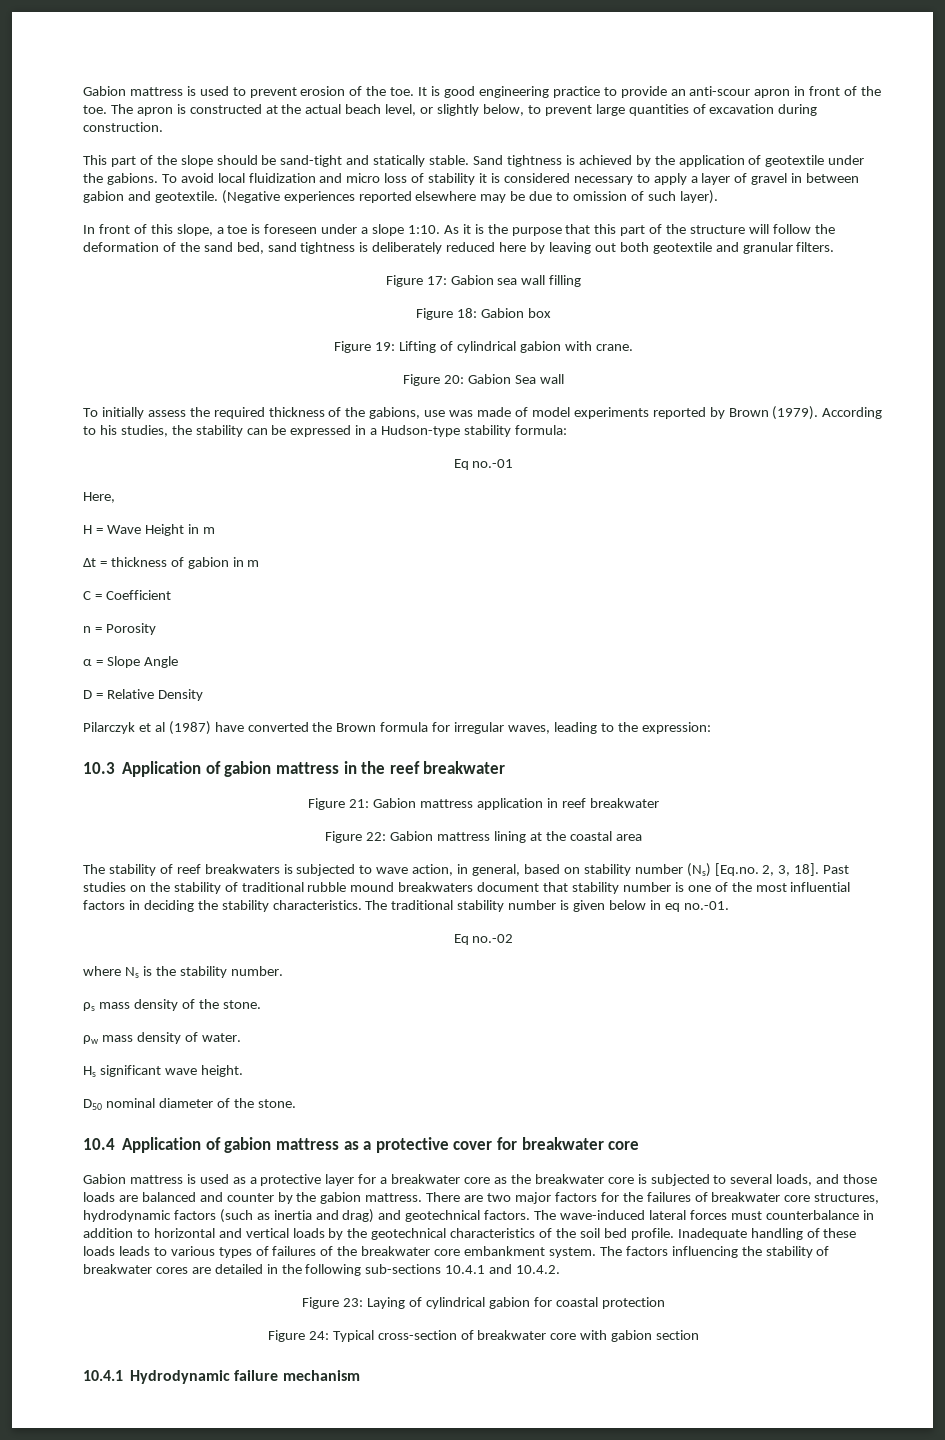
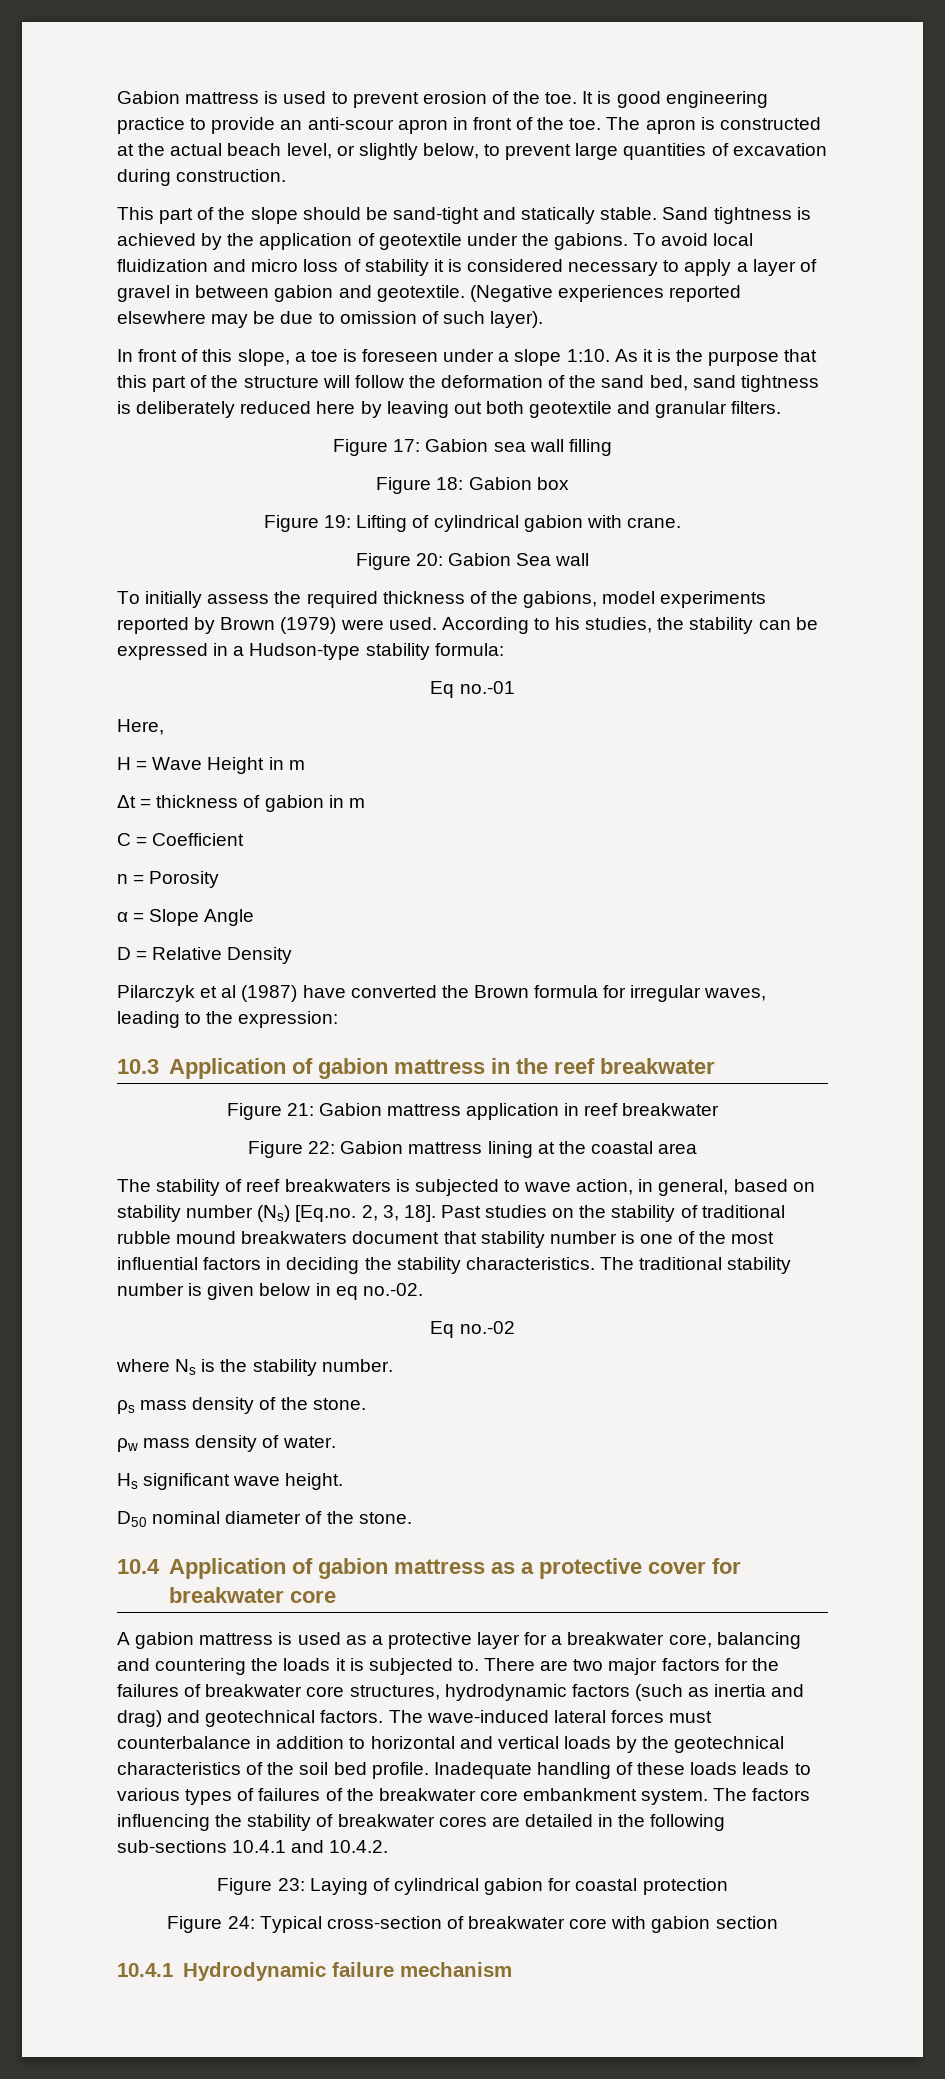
[424,407,528,417] use was made of -> (598, 599) none
[772,406,819,420] (1979). -> [280,617,437,634] (1979) were used.
[683,901,729,910] no.-01. -> [362,1283,423,1296] no.-02.
[83,1174,126,1184] Gabion -> [117,1632,195,1649] A gabion
[464,1174,878,1186] [83,1192,423,1204] core as the breakwater core is subjected to several loads, and those loads are balanced and counter by the gabion mattress. -> [668,1632,801,1649] [117,1658,479,1675] core, balancing and countering the loads it is subjected to.

